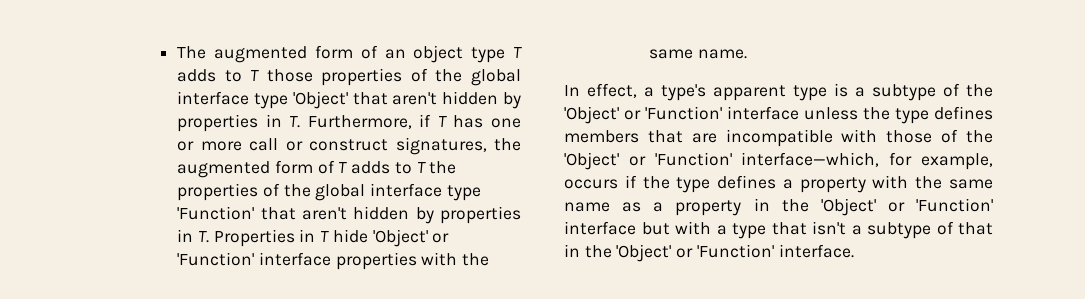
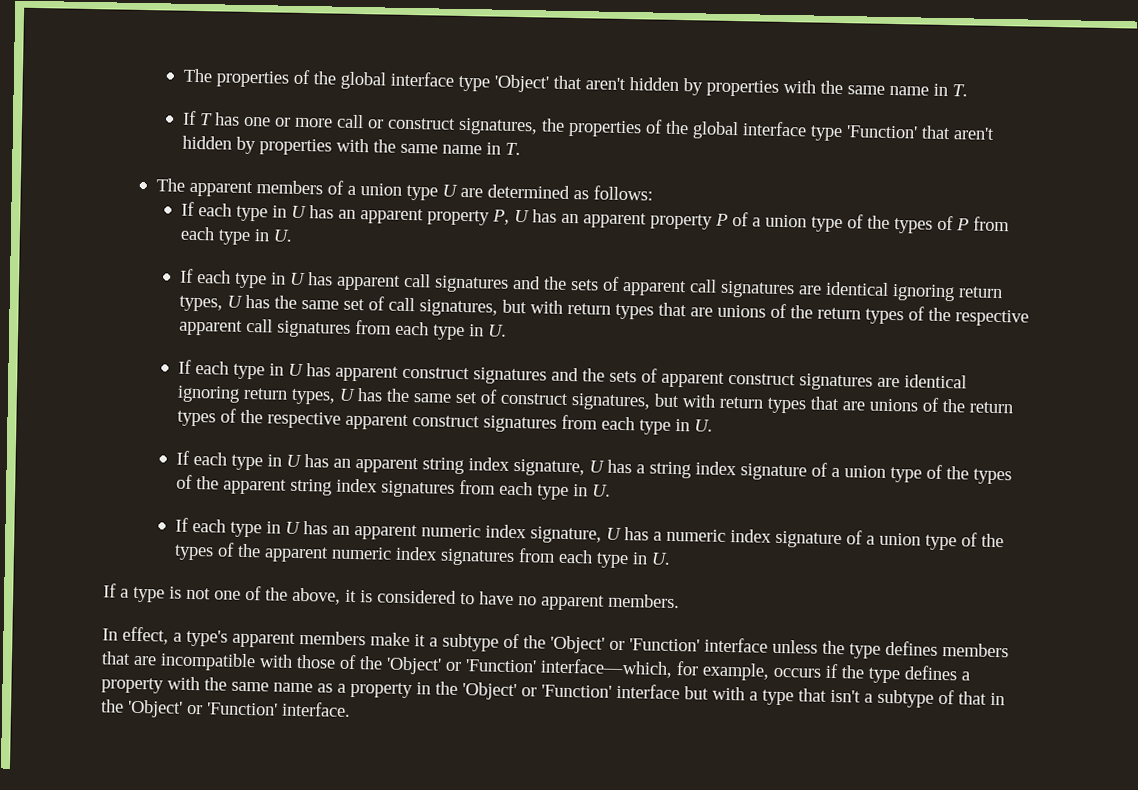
[177,45,523,63] [177,69,313,82] The augmented form of an object type T adds to T those -> [182,68,213,83] The
[265,114,432,129] in T. Furthermore, if -> [782,79,968,97] [181,110,197,125] with the same name in T. // If
[177,160,457,178] augmented form of T adds to T the -> (565, 125) none
[177,229,450,247] [177,252,490,270] [649,49,747,59] in T. Properties in T hide 'Object' or 'Function' interface properties with the same name. -> [335,138,521,156] [155,178,653,201] [180,201,1010,234] [179,226,293,246] [179,268,1003,302] [178,294,1029,327] [178,318,507,341] [177,359,967,391] [176,385,1013,414] [176,408,713,435] [175,450,1012,485] [175,474,611,501] [174,517,1004,551] [173,542,671,569] [103,583,680,611] with the same name in T. // The apparent members of a union type U are determined as follows: // If each type in U has an apparent property P, U has an apparent property P of a union type of the types of P from each type in U. // If each type in U has apparent call signatures and the sets of apparent call signatures are identical ignoring return types, U has the same set of call signatures, but with return types that are unions of the return types of the respective apparent call signatures from each type in U. // If each type in U has apparent construct signatures and the sets of apparent construct signatures are identical ignoring return types, U has the same set of construct signatures, but with return types that are unions of the return types of the respective apparent construct signatures from each type in U. // If each type in U has an apparent string index signature, U has a string index signature of a union type of the types of the apparent string index signatures from each type in U. // If each type in U has an apparent numeric index signature, U has a numeric index signature of a union type of the types of the apparent numeric index signatures from each type in U. // If a type is not one of the above, it is considered to have no apparent members.
[793,83,848,101] type is -> [299,631,426,647] members make it

